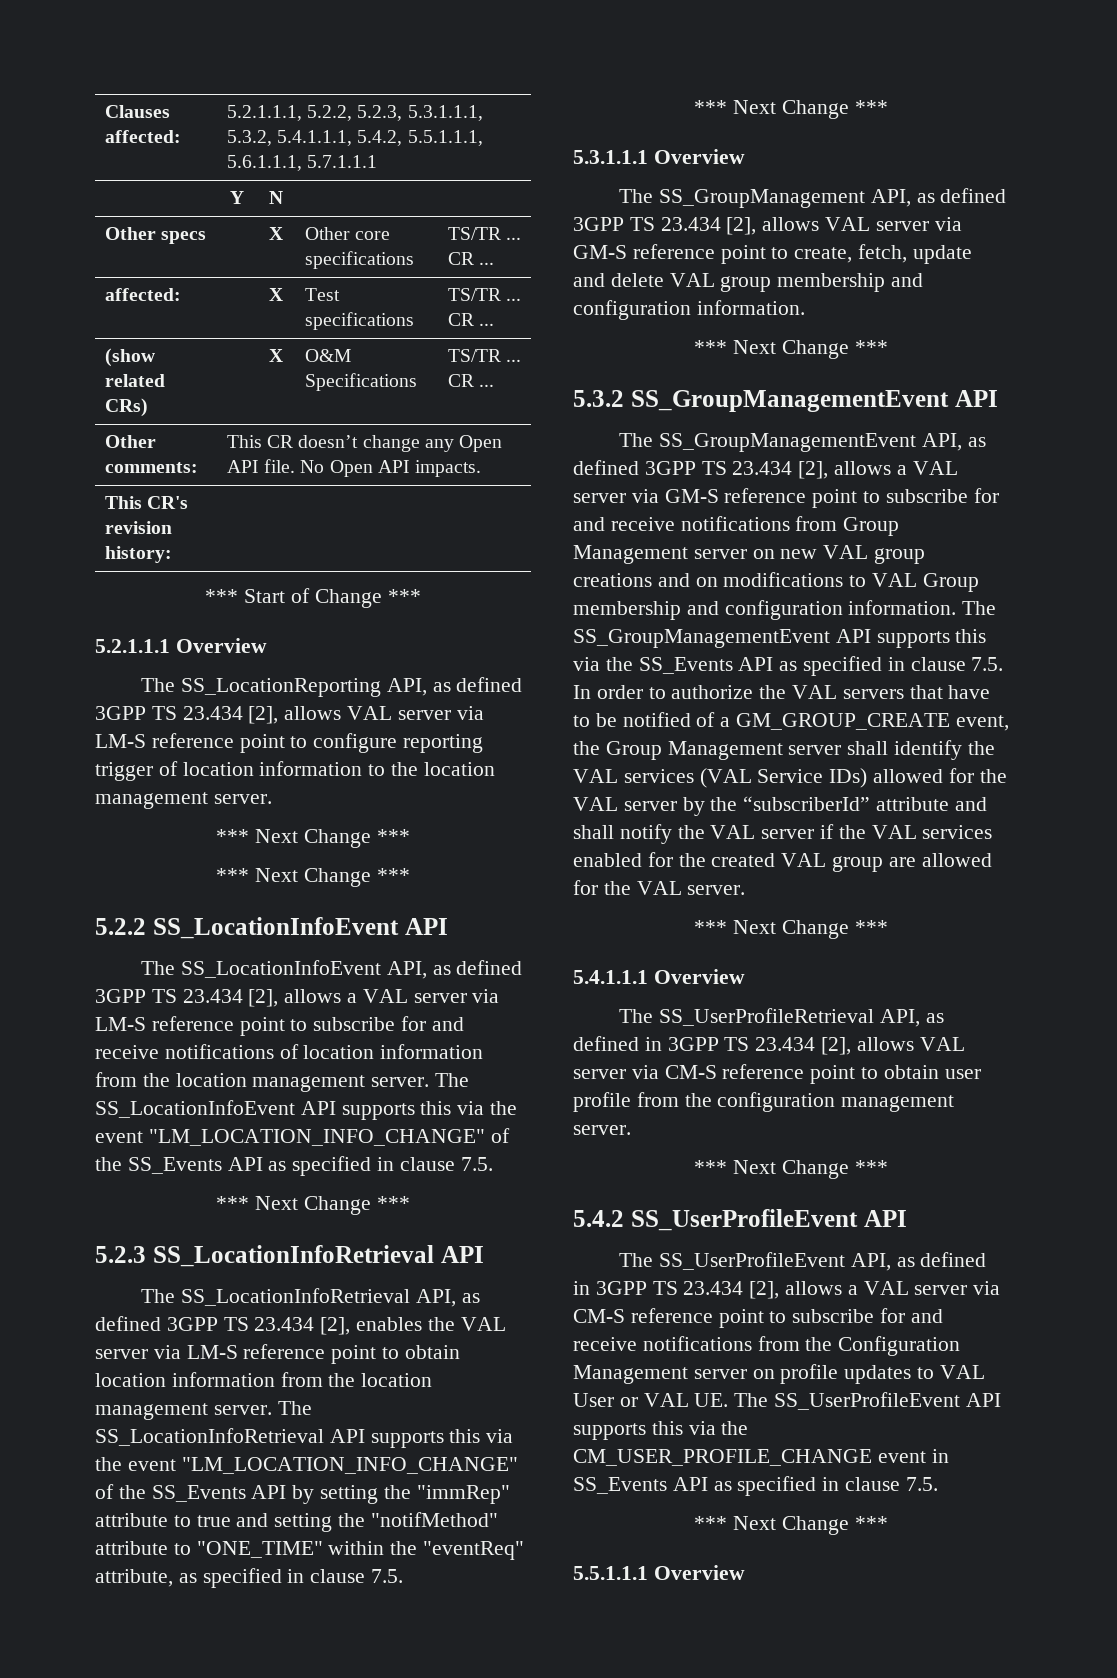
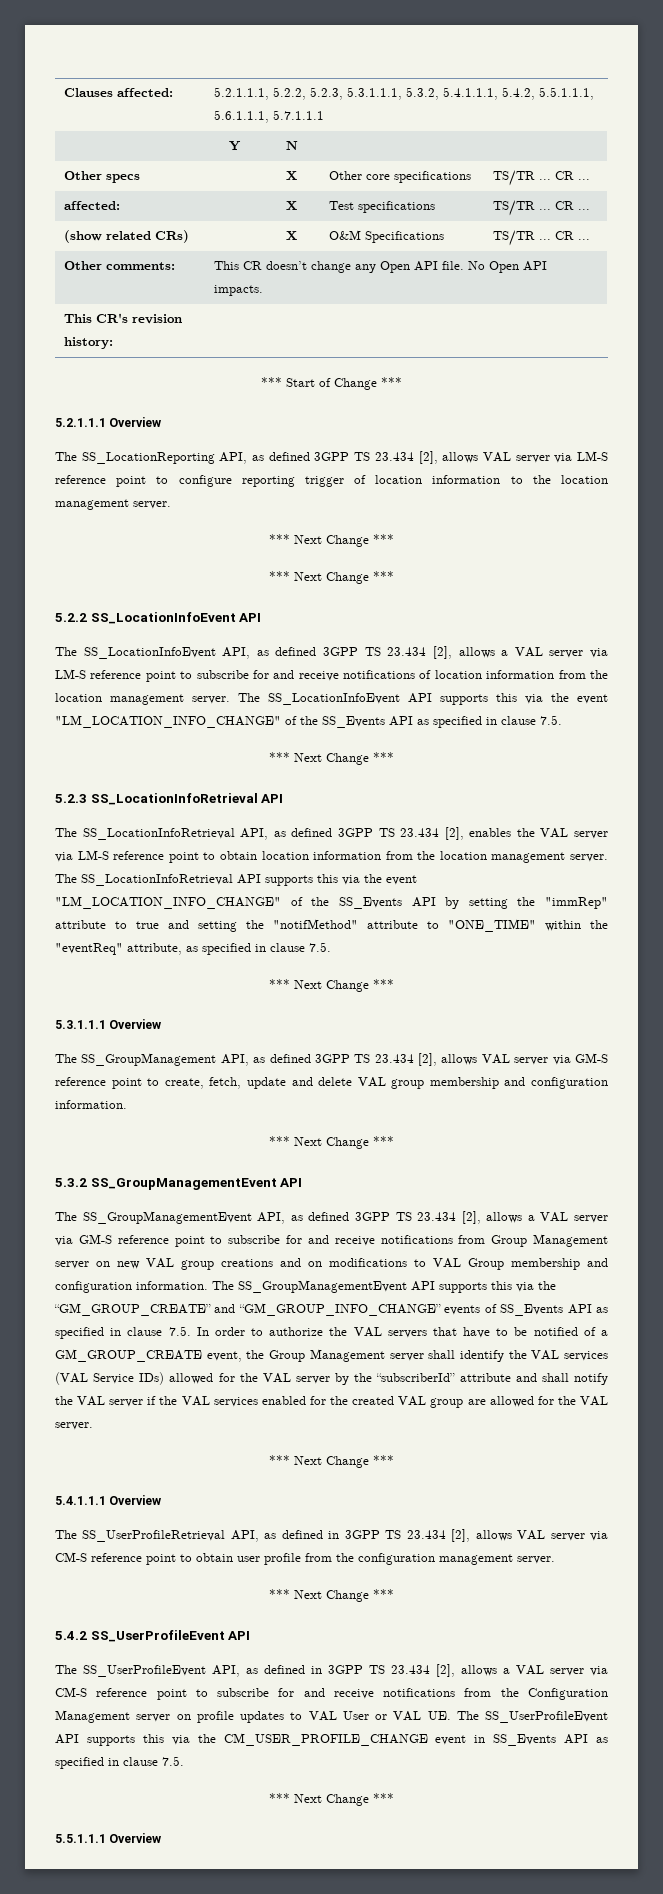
(633, 664) none -> [54,1303,497,1316] “GM_GROUP_CREATE” and “GM_GROUP_INFO_CHANGE” events of

